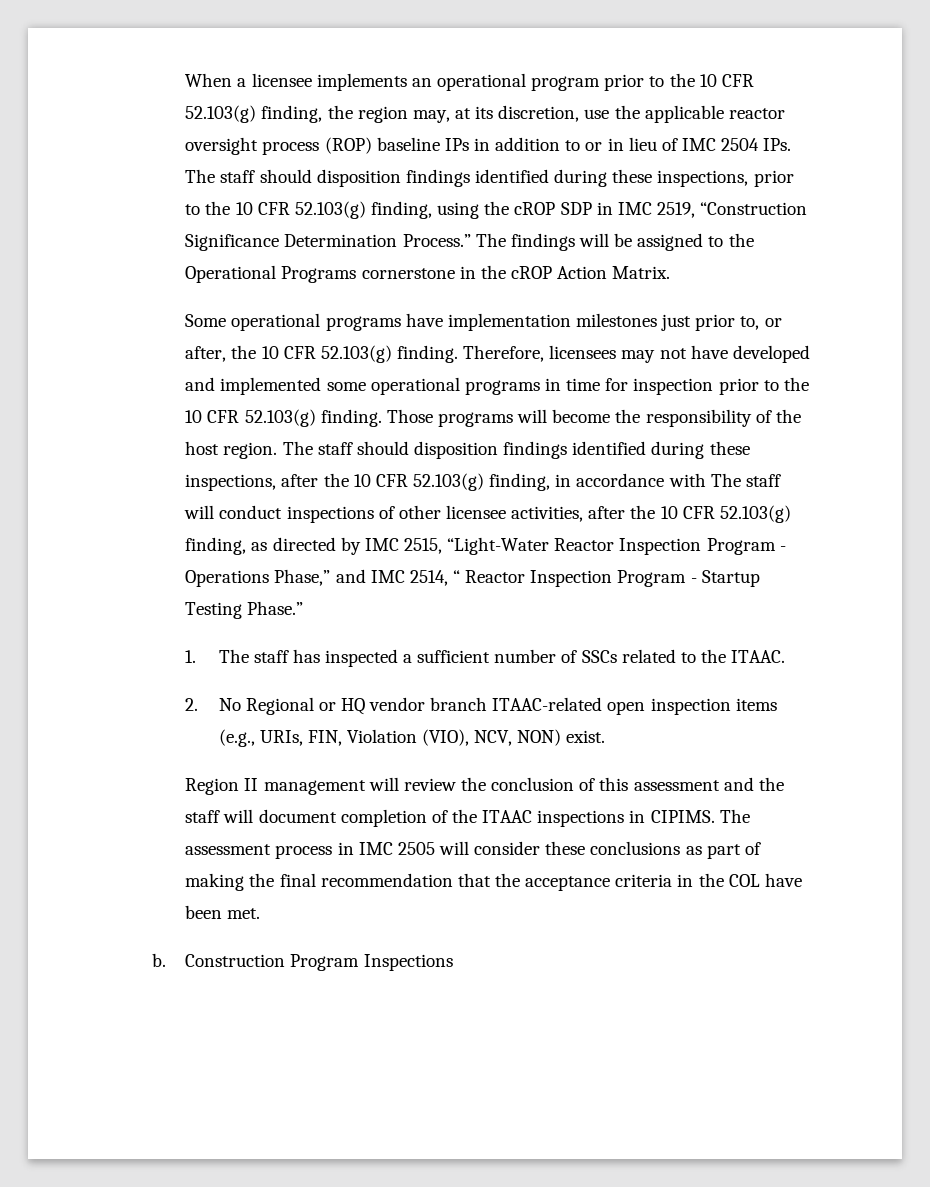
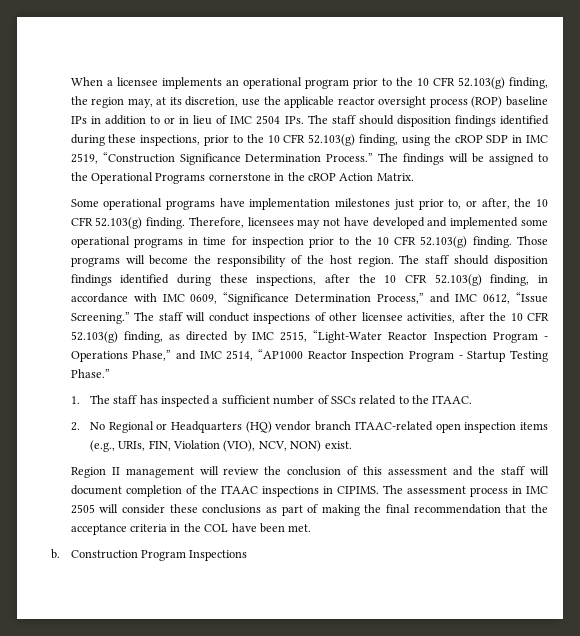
(706, 480) none -> [162,292,548,305] [70,312,130,324] IMC 0609, “Significance Determination Process,” and IMC 0612, “Issue Screening.”
[452,570,460,583] “ -> [257,349,303,359] “AP1000
[340,698,365,715] HQ -> [171,421,272,433] Headquarters (HQ)

